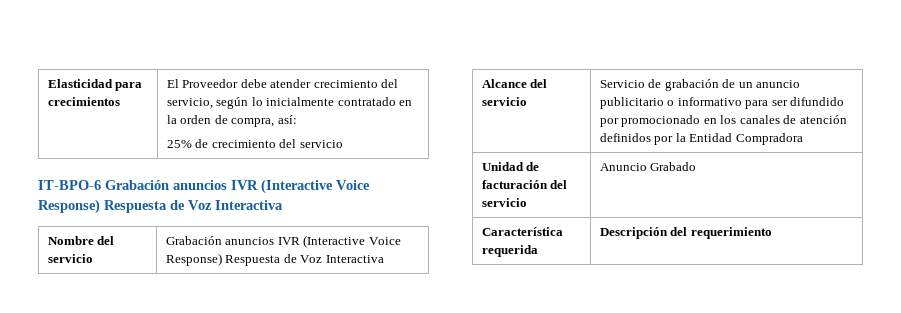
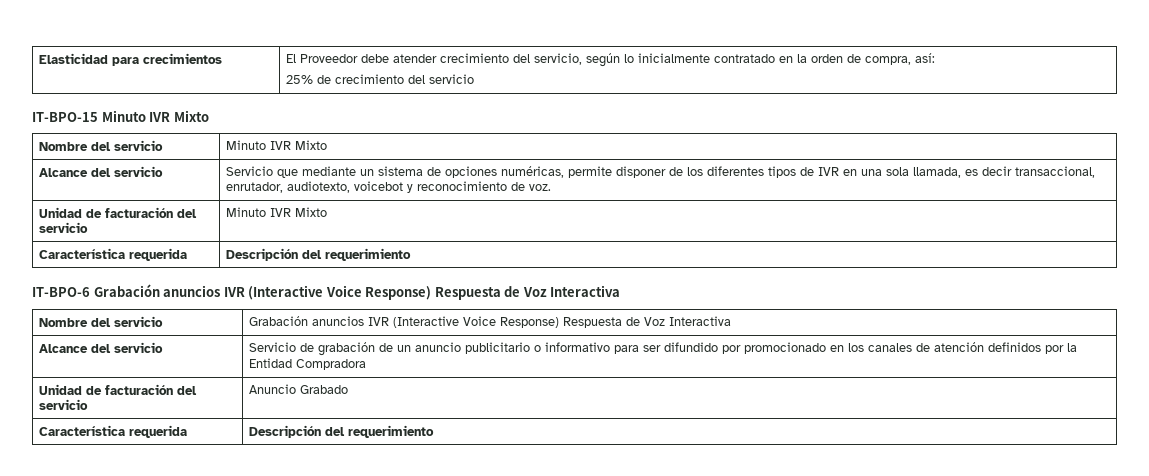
(343, 144) none -> [32,110,209,122] [38,140,163,151] [225,140,327,150] [38,166,163,177] [225,166,1095,178] [225,181,551,193] [38,207,197,218] [38,222,88,233] [225,207,327,217] [38,248,187,261] [225,248,411,261] // IT-BPO-15 Minuto IVR Mixto // Nombre del servicio | Minuto IVR Mixto // Alcance del servicio | Servicio que mediante un sistema de opciones numéricas, permite disponer de los diferentes tipos de IVR en una sola llamada, es decir transaccional, enrutador, audiotexto, voicebot y reconocimiento de voz. // Unidad de facturación del servicio | Minuto IVR Mixto // Característica requerida | Descripción del requerimiento

